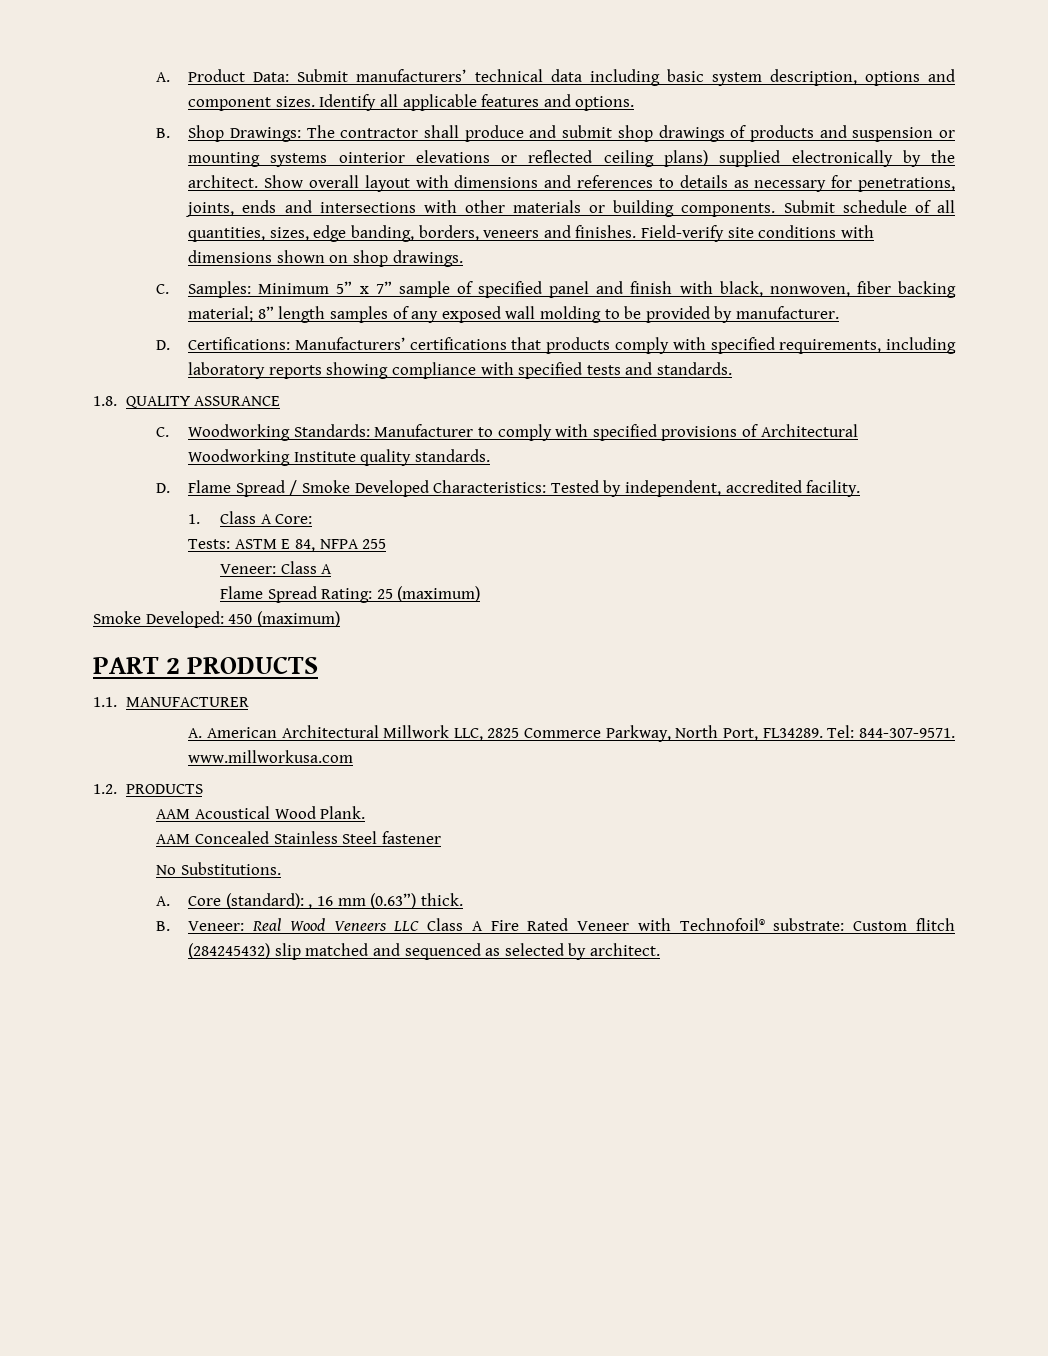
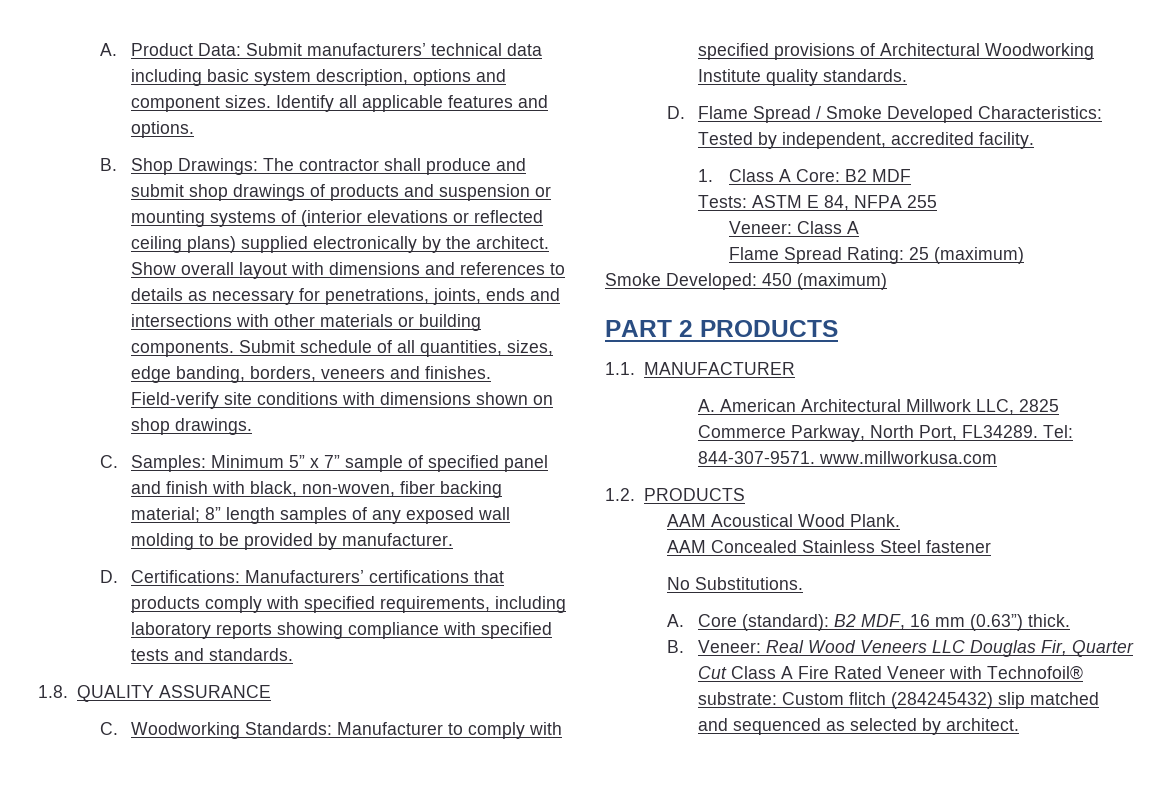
[338,152,405,163] ointerior -> [280,210,362,227] of (interior
[769,286,850,297] nonwoven, -> [301,484,395,497] non-woven,
(313, 519) none -> [844,169,911,182] B2 MDF
[308,904,313,909] , -> [833,614,905,630] B2 MDF,
(420, 926) none -> [969,640,1134,657] [697,666,727,679] Douglas Fir, Quarter Cut

